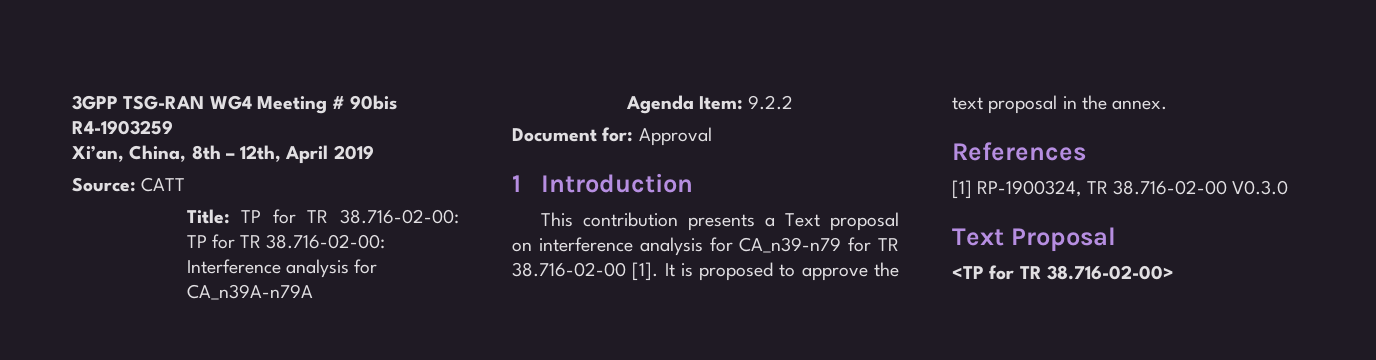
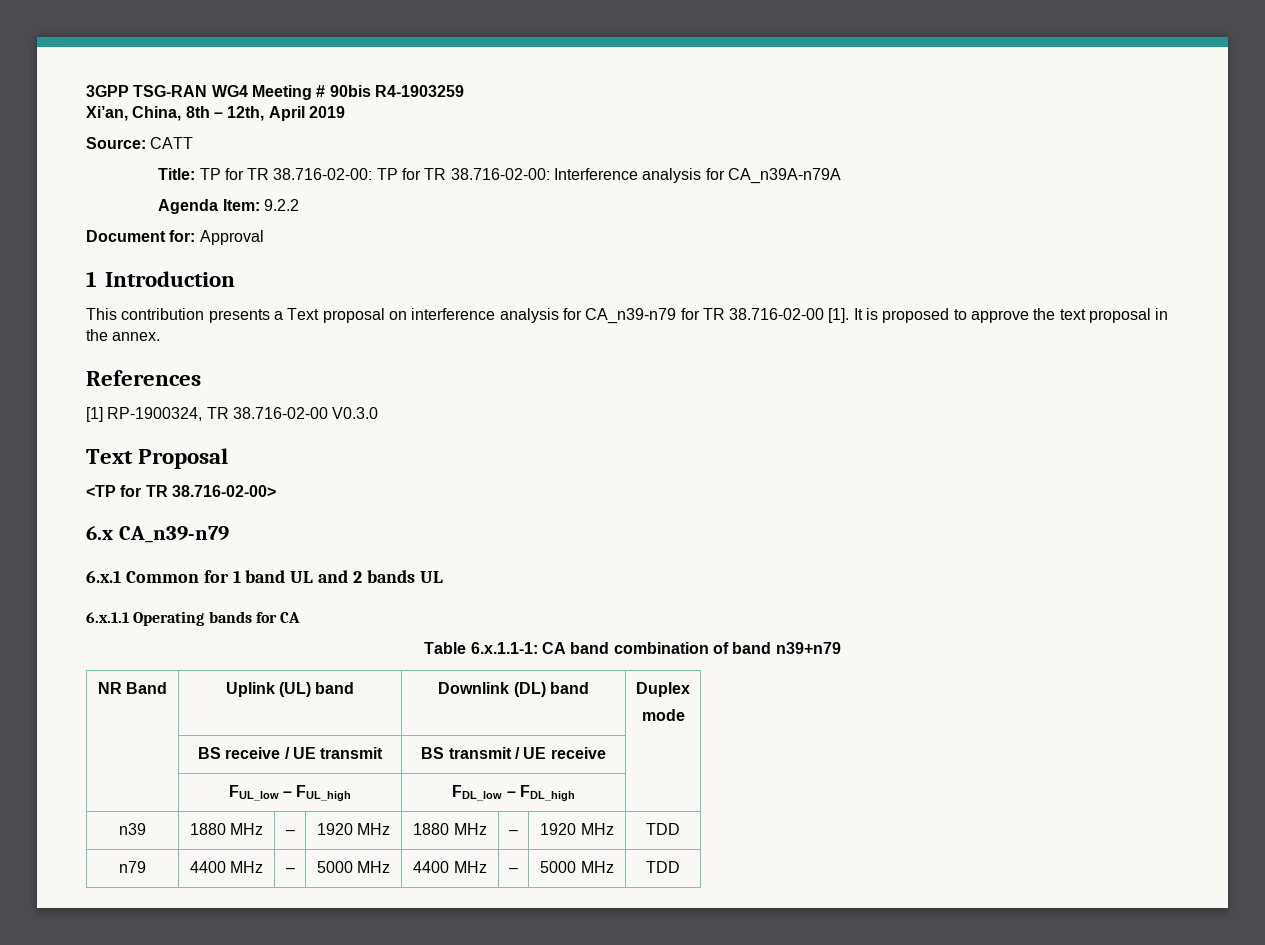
(1174, 272) none -> [86,526,229,543] [86,570,443,583] [86,611,301,626] [424,642,841,654] [97,682,168,694] [225,682,355,697] [438,682,589,697] [636,682,690,697] [641,709,685,721] [197,747,384,759] [421,747,606,759] [228,785,352,801] [452,785,575,801] [119,823,146,835] [189,823,264,835] [285,830,295,835] [316,823,391,835] [413,823,487,835] [509,830,518,835] [540,823,614,835] [646,823,680,835] [119,861,146,873] [189,861,264,873] [285,868,295,873] [316,861,391,873] [413,861,487,873] [509,868,518,873] [540,861,614,873] [646,861,680,873] // 6.x CA_n39-n79 // 6.x.1 Common for 1 band UL and 2 bands UL // 6.x.1.1 Operating bands for CA // Table 6.x.1.1-1: CA band combination of band n39+n79 // NR Band | Uplink (UL) band | Downlink (DL) band | Duplex // mode // | BS receive / UE transmit | BS transmit / UE receive | // | FUL_low – FUL_high | FDL_low – FDL_high | // n39 | 1880 MHz | – | 1920 MHz | 1880 MHz | – | 1920 MHz | TDD // n79 | 4400 MHz | – | 5000 MHz | 4400 MHz | – | 5000 MHz | TDD

